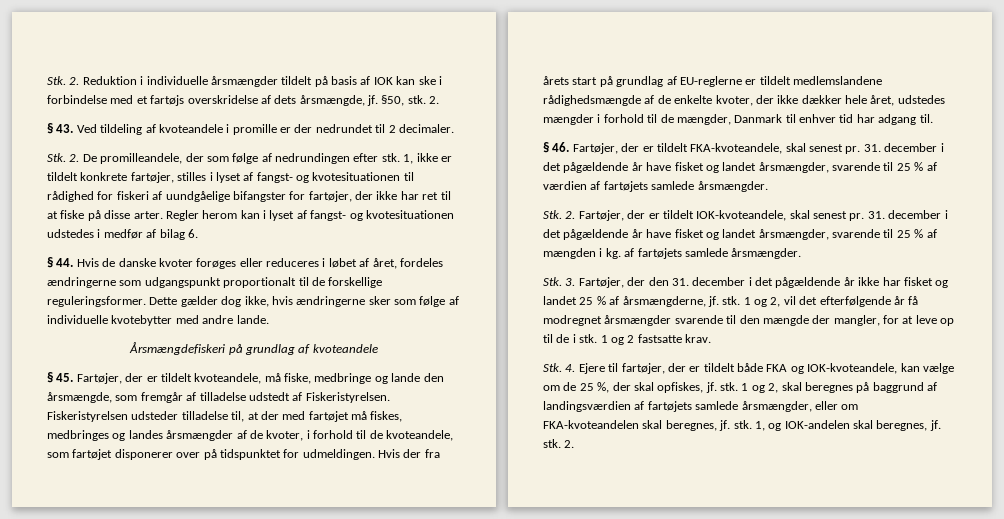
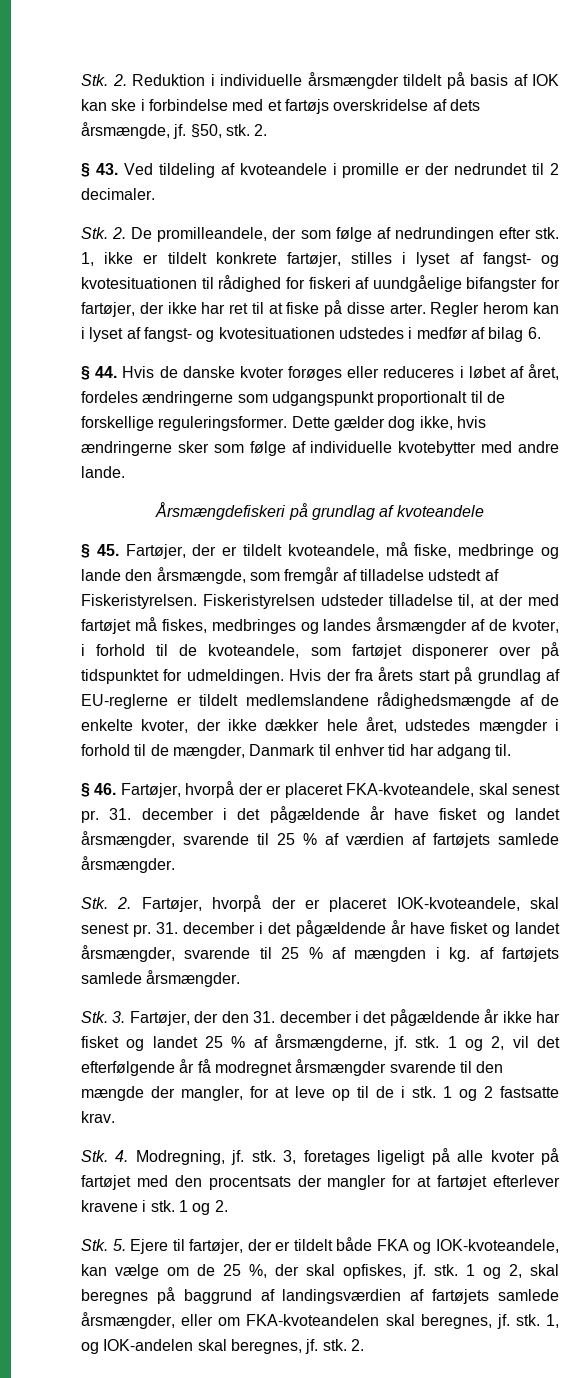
[621,143,688,152] der er tildelt -> [185,781,343,798] hvorpå der er placeret
[627,210,694,219] der er tildelt -> [212,895,388,912] hvorpå der er placeret
(576, 368) none -> [135,1148,559,1165] [81,1175,561,1190] [81,1200,228,1215] [81,1239,126,1251] Modregning, jf. stk. 3, foretages ligeligt på alle kvoter på fartøjet med den procentsats der mangler for at fartøjet efterlever kravene i stk. 1 og 2. // Stk. 5.

